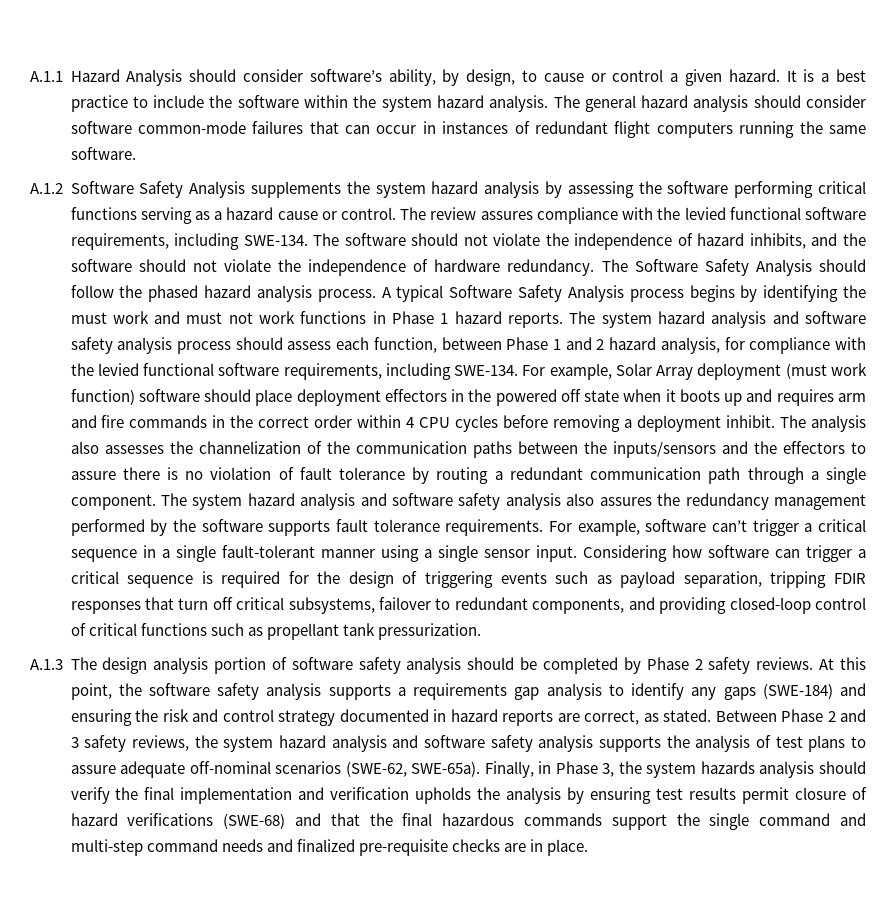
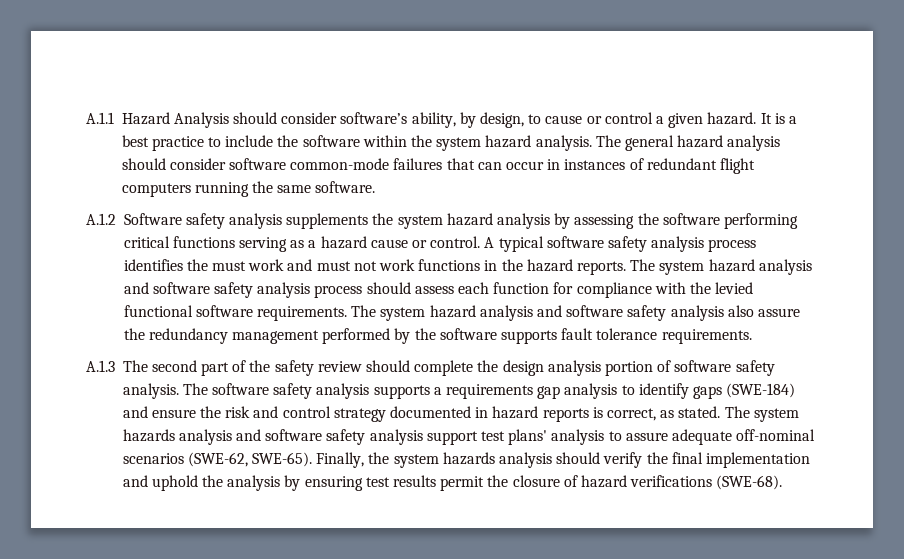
[139,181,246,198] Safety Analysis -> [185,213,283,229] safety analysis
[400,207,866,224] [70,233,867,250] [70,259,867,276] [70,285,839,302] The review assures compliance with the levied functional software requirements, including SWE-134. The software should not violate the independence of hazard inhibits, and the software should not violate the independence of hardware redundancy. The Software Safety Analysis should follow the phased hazard analysis process. A typical Software Safety Analysis process begins by identifying -> [484,236,757,252] [123,259,183,271] A typical software safety analysis process identifies
[392,311,449,324] Phase 1 -> [501,259,523,271] the
[373,337,720,354] function, between Phase 1 and 2 hazard analysis, -> [493,282,550,294] function
[283,363,867,380] [70,389,866,406] [70,415,867,432] [70,441,867,458] [70,467,866,484] [70,494,156,510] requirements, including SWE-134. For example, Solar Array deployment (must work function) software should place deployment effectors in the powered off state when it boots up and requires arm and fire commands in the correct order within 4 CPU cycles before removing a deployment inhibit. The analysis also assesses the channelization of the communication paths between the inputs/sensors and the effectors to assure there is no violation of fault tolerance by routing a redundant communication path through a single component. -> [257,306,348,321] requirements.
[599,497,652,506] assures -> [757,308,800,317] assure
[548,519,867,536] [70,545,866,562] [70,571,867,588] [70,597,866,614] [70,623,481,640] [30,657,97,670] For example, software can’t trigger a critical sequence in a single fault-tolerant manner using a single sensor input. Considering how software can trigger a critical sequence is required for the design of triggering events such as payload separation, tripping FDIR responses that turn off critical subsystems, failover to redundant components, and providing closed-loop control of critical functions such as propellant tank pressurization. // A.1.3 The -> [86,360,499,376] // A.1.3 The second part of the safety review should complete the
[406,657,867,674] [70,683,142,700] analysis should be completed by Phase 2 safety reviews. At this point, the -> [122,383,208,399] analysis. The
[691,687,717,700] any -> (689, 391) none
[70,709,132,726] ensuring -> [151,409,196,418] ensure
[557,713,580,722] are -> [592,407,603,418] is
[715,709,866,722] [70,735,846,752] Between Phase 2 and 3 safety reviews, the system hazard analysis and software safety analysis supports the analysis of test plans -> [724,406,799,422] [122,429,605,445] The system hazards analysis and software safety analysis support test plans' analysis
[411,761,615,778] SWE-65a). Finally, in Phase 3, -> [252,452,365,468] SWE-65). Finally,
[330,787,472,804] verification upholds -> [151,475,198,491] uphold
(790, 795) none -> [487,475,509,487] the
[223,813,866,830] [70,839,588,856] (SWE-68) and that the final hazardous commands support the single command and multi-step command needs and finalized pre-requisite checks are in place. -> [716,475,783,490] (SWE-68).

